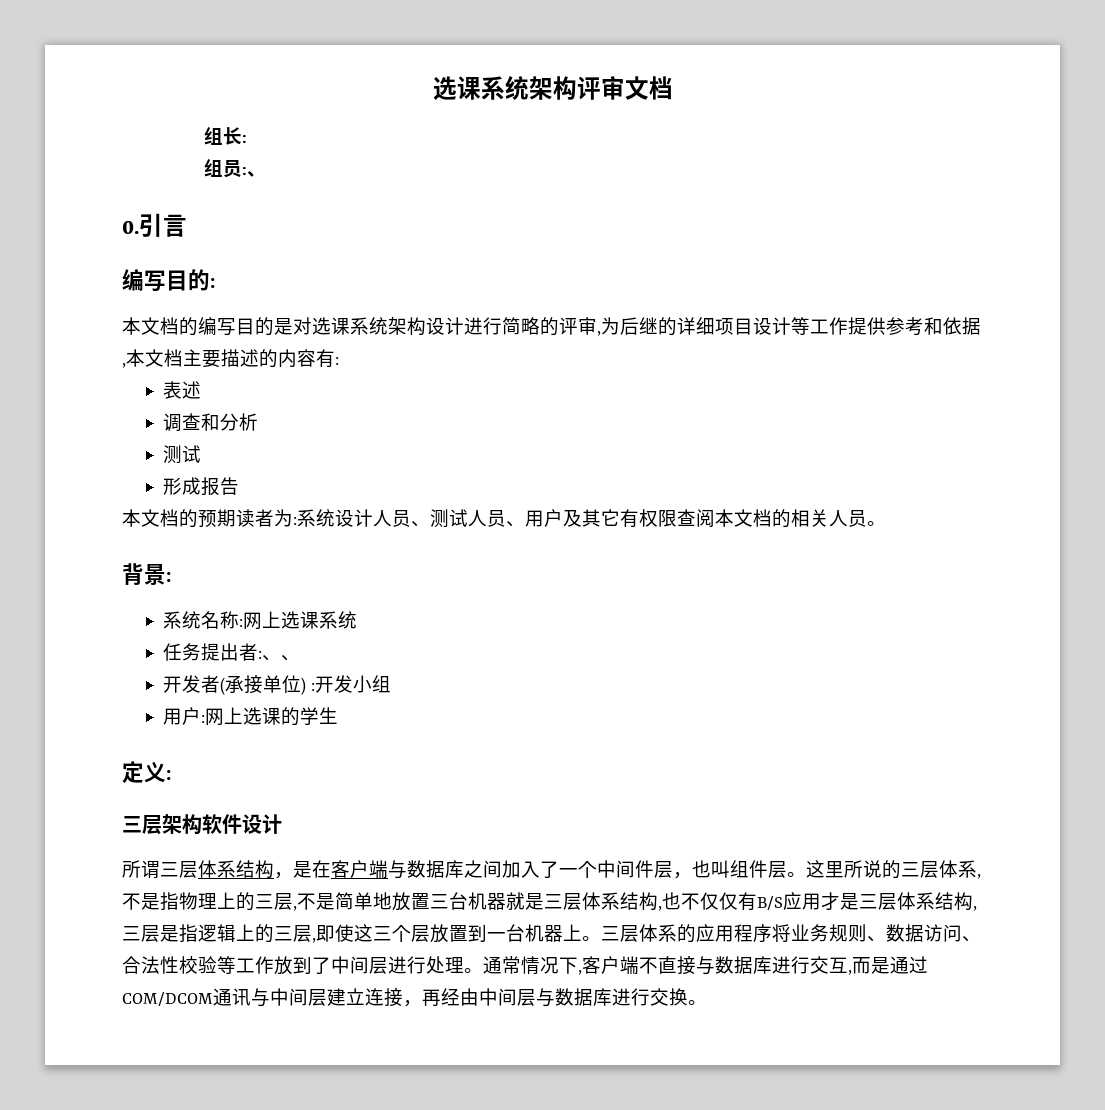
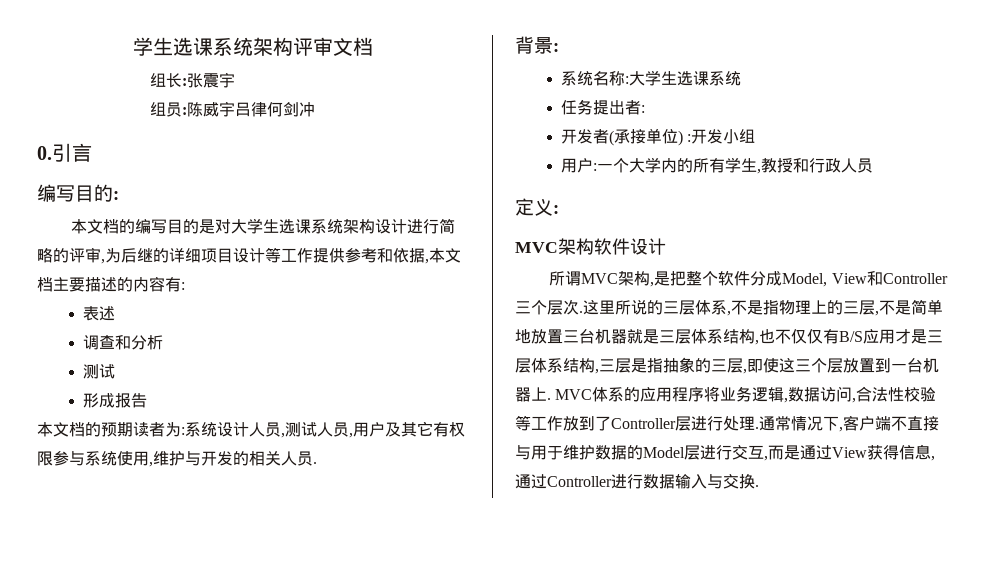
(432, 88) none -> [133,37,173,56] 学生
(248, 139) none -> [187,72,236,88] 张震宇
[247,171,267,177] 、 -> [187,101,316,117] 陈威宇吕律何剑冲
(312, 326) none -> [230,218,279,234] 大学生
[411,521,430,527] 、 -> [281,433,285,438] ,
[506,521,525,527] 、 -> [349,433,353,438] ,
[677,509,772,527] 查阅本文档 -> [53,451,233,467] 参与系统使用,维护与开发
[867,521,886,526] 。 -> [313,462,317,464] .
[242,611,281,630] 网上 -> [628,70,677,86] 大学生
[261,655,300,661] 、、 -> (645, 109) none
[204,707,338,726] 网上选课的学生 -> [596,157,873,174] 一个大学内的所有学生,教授和行政人员
[122,815,162,835] 三层 -> [515,242,558,253] MVC
[160,860,806,879] 三层体系结构，是在客户端与数据库之间加入了一个中间件层，也叫组件层。 -> [580,270,948,287] [515,299,583,315] MVC架构,是把整个软件分成Model, View和Controller三个层次.
[198,924,255,942] 逻辑上 -> [663,357,695,373] 抽象
[582,925,639,942] 。三层 -> [547,389,593,400] . MVC
[829,924,886,942] 规则、 -> [752,387,789,403] 逻辑,
[962,936,981,942] 、 -> [852,398,857,403] ,
[331,956,369,974] 中间 -> [611,418,676,429] Controller
[464,968,483,973] 。 -> [755,427,759,429] .
[715,956,772,974] 数据库 -> [531,445,700,460] 用于维护数据的Model层
[122,988,707,1007] COM/DCOM通讯与中间层建立连接，再经由中间层与数据库进行交换。 -> [832,444,935,461] [515,474,759,489] View获得信息,通过Controller进行数据输入与交换.

